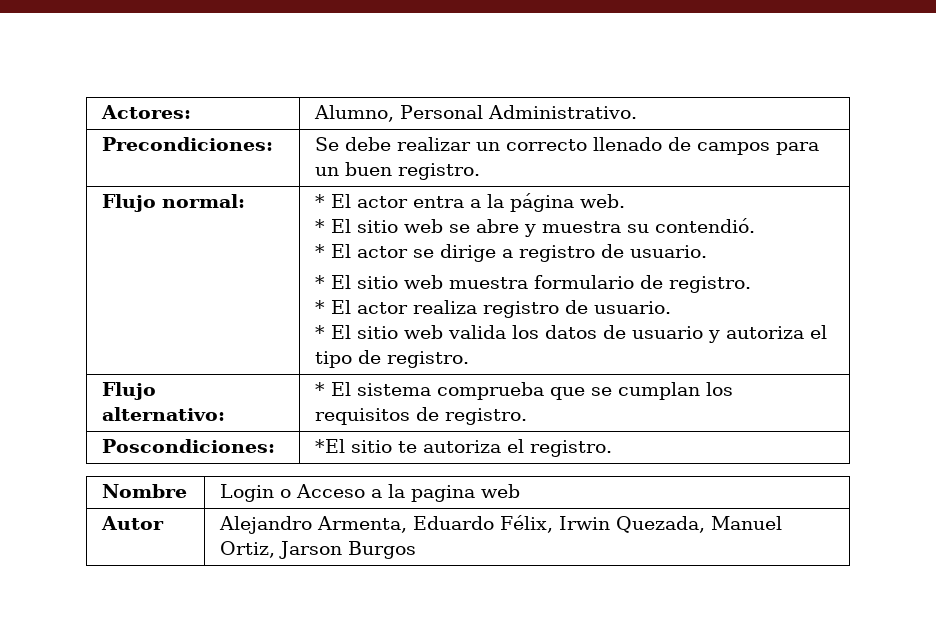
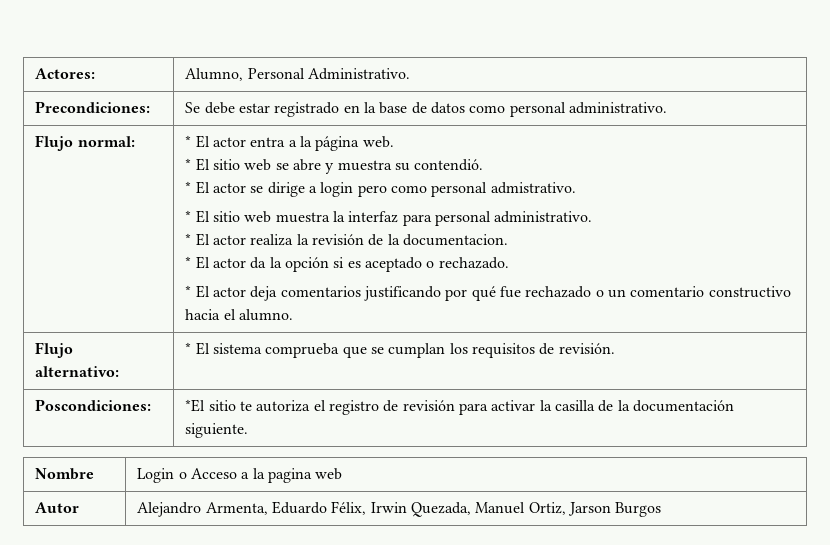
[397,137,820,155] [315,162,481,180] realizar un correcto llenado de campos para un buen registro. -> [239,102,667,117] estar registrado en la base de datos como personal administrativo.
[519,244,708,262] registro de usuario. -> [320,182,576,197] login pero como personal admistrativo.
[534,275,752,293] formulario de registro. -> [333,211,593,226] la interfaz para personal administrativo.
[483,300,672,318] [315,325,828,343] [315,350,470,368] registro de usuario. // * El sitio web valida los datos de usuario y autoriza el tipo de registro. -> [296,234,509,246] [185,256,509,272] [185,285,791,301] [185,309,294,321] la revisión de la documentacion. // * El actor da la opción si es aceptado o rechazado. // * El actor deja comentarios justificando por qué fue rechazado o un comentario constructivo hacia el alumno.
[445,408,528,425] registro. -> [558,343,615,354] revisión.
[530,440,613,457] registro. -> [329,400,734,415] [185,423,249,438] registro de revisión para activar la casilla de la documentación siguiente.

